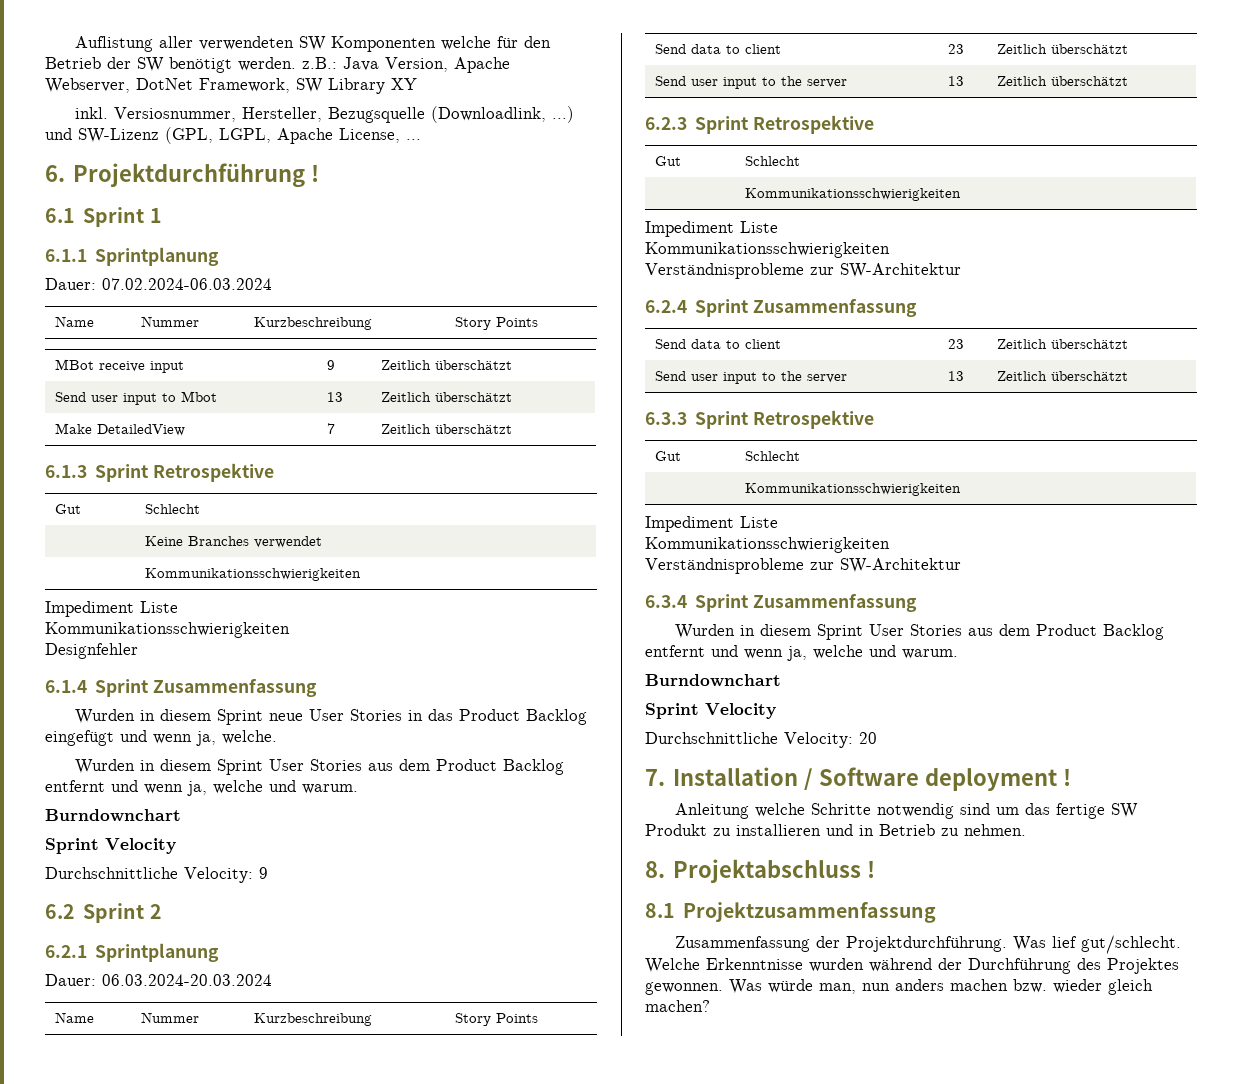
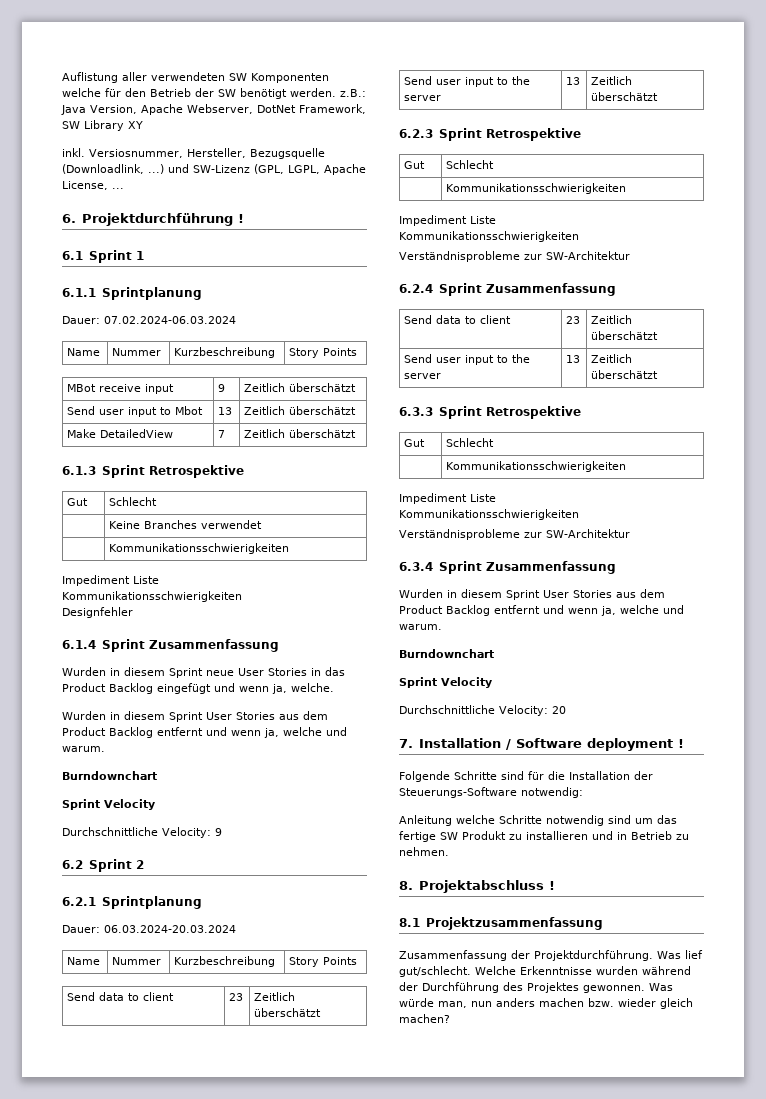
(1072, 777) none -> [399,771,653,782] [399,787,583,798] // Folgende Schritte sind für die Installation der Steuerungs-Software notwendig:

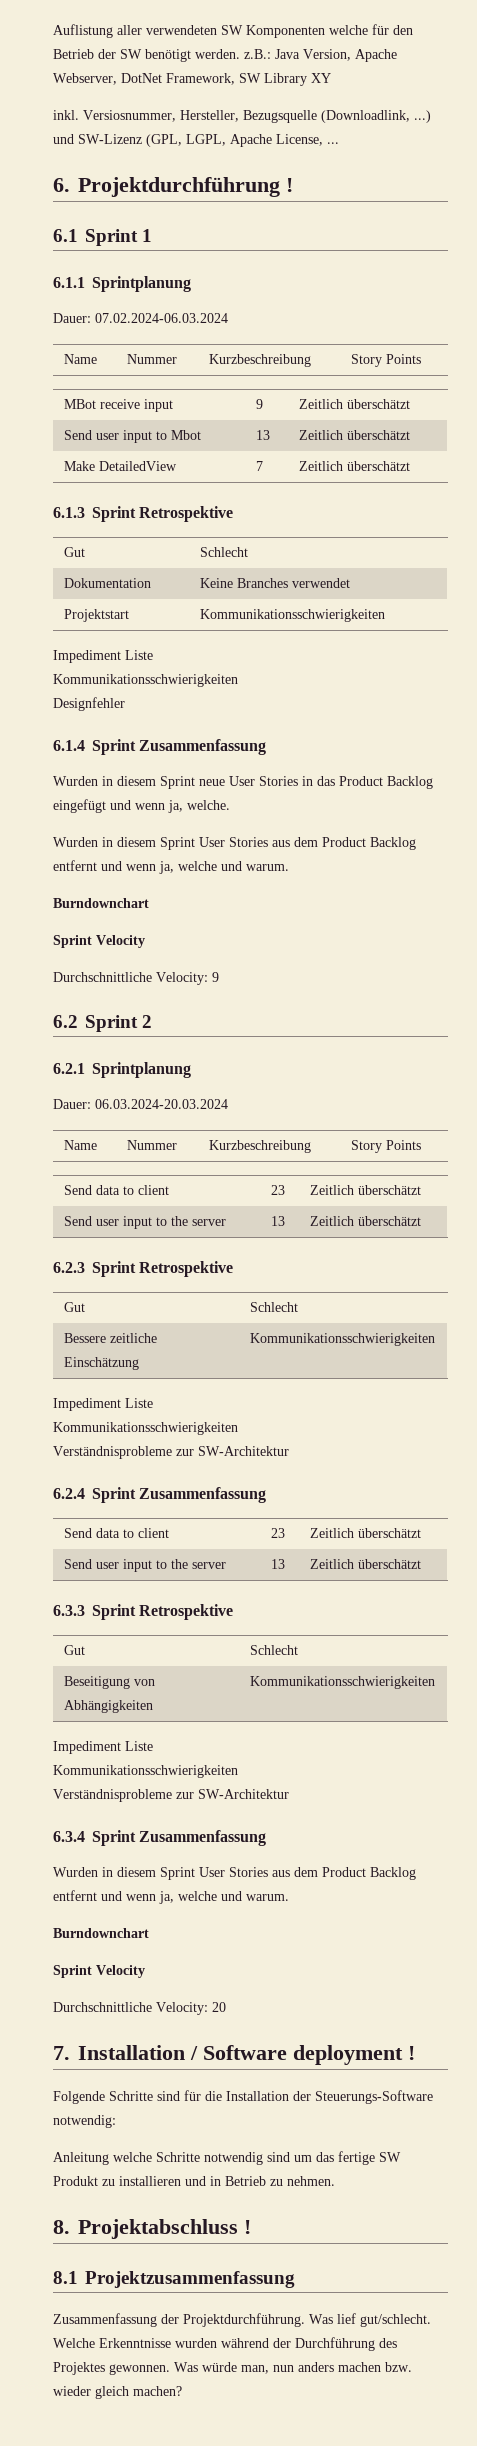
(158, 501) none -> [63,578,151,588] Dokumentation
(263, 524) none -> [63,609,129,622] Projektstart
(495, 164) none -> [63,1333,157,1343] [63,1357,139,1370] Bessere zeitliche Einschätzung
(495, 442) none -> [63,1676,155,1689] [63,1700,153,1713] Beseitigung von Abhängigkeiten

